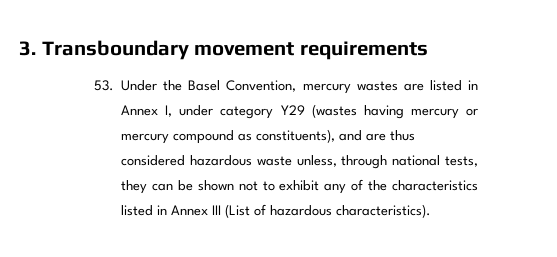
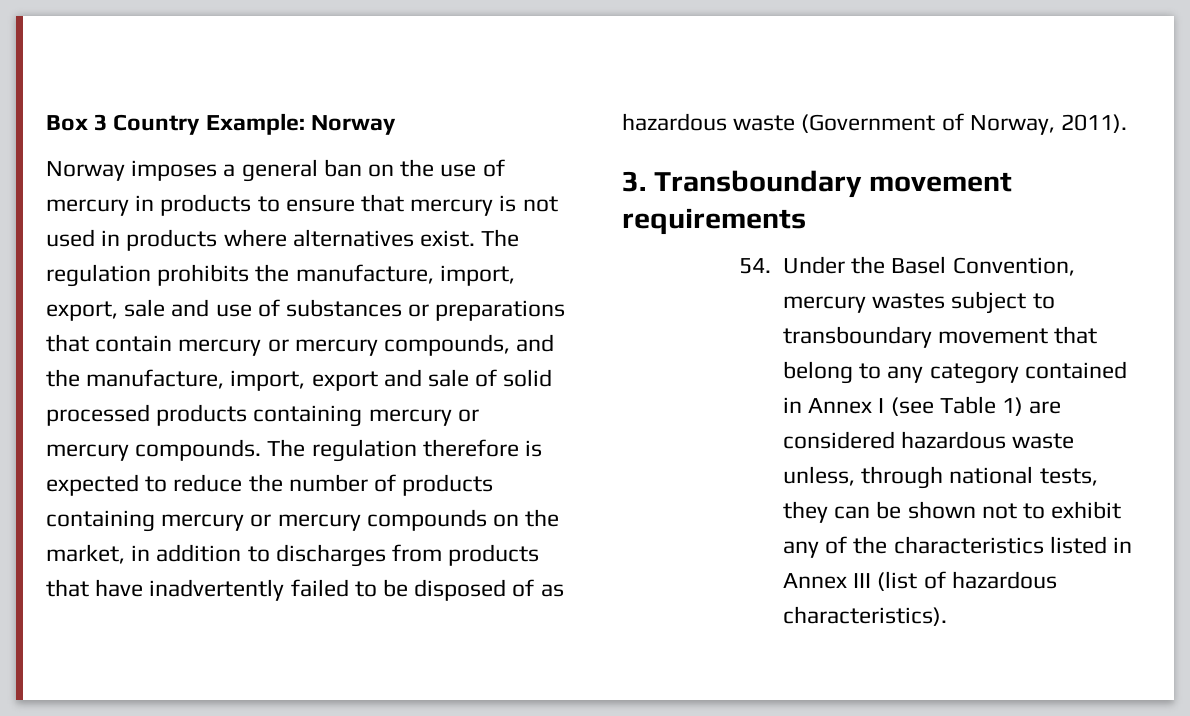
(19, 48) none -> [46,113,396,135] [46,159,505,182] [46,194,558,216] [46,229,520,251] [46,264,515,287] [46,299,566,321] [46,334,555,356] [46,369,553,391] [46,404,479,427] [46,439,543,462] [46,474,494,496] [46,509,560,532] [46,544,540,567] [46,579,564,601] [622,113,1128,135] Box 3 Country Example: Norway // Norway imposes a general ban on the use of mercury in products to ensure that mercury is not used in products where alternatives exist. The regulation prohibits the manufacture, import, export, sale and use of substances or preparations that contain mercury or mercury compounds, and the manufacture, import, export and sale of solid processed products containing mercury or mercury compounds. The regulation therefore is expected to reduce the number of products containing mercury or mercury compounds on the market, in addition to discharges from products that have inadvertently failed to be disposed of as hazardous waste (Government of Norway, 2011). //
[93,80,114,91] 53. -> [739,258,772,274] 54.
[403,80,479,91] [121,104,479,119] [121,129,416,144] are listed in Annex I, under category Y29 (wastes having mercury or mercury compound as constituents), and are thus -> [951,291,1055,314] [782,326,1098,348] [782,361,1127,384] [782,396,1062,416] subject to transboundary movement that belong to any category contained in Annex I (see Table 1) are
[225,204,251,218] (List -> [877,571,918,591] (list

